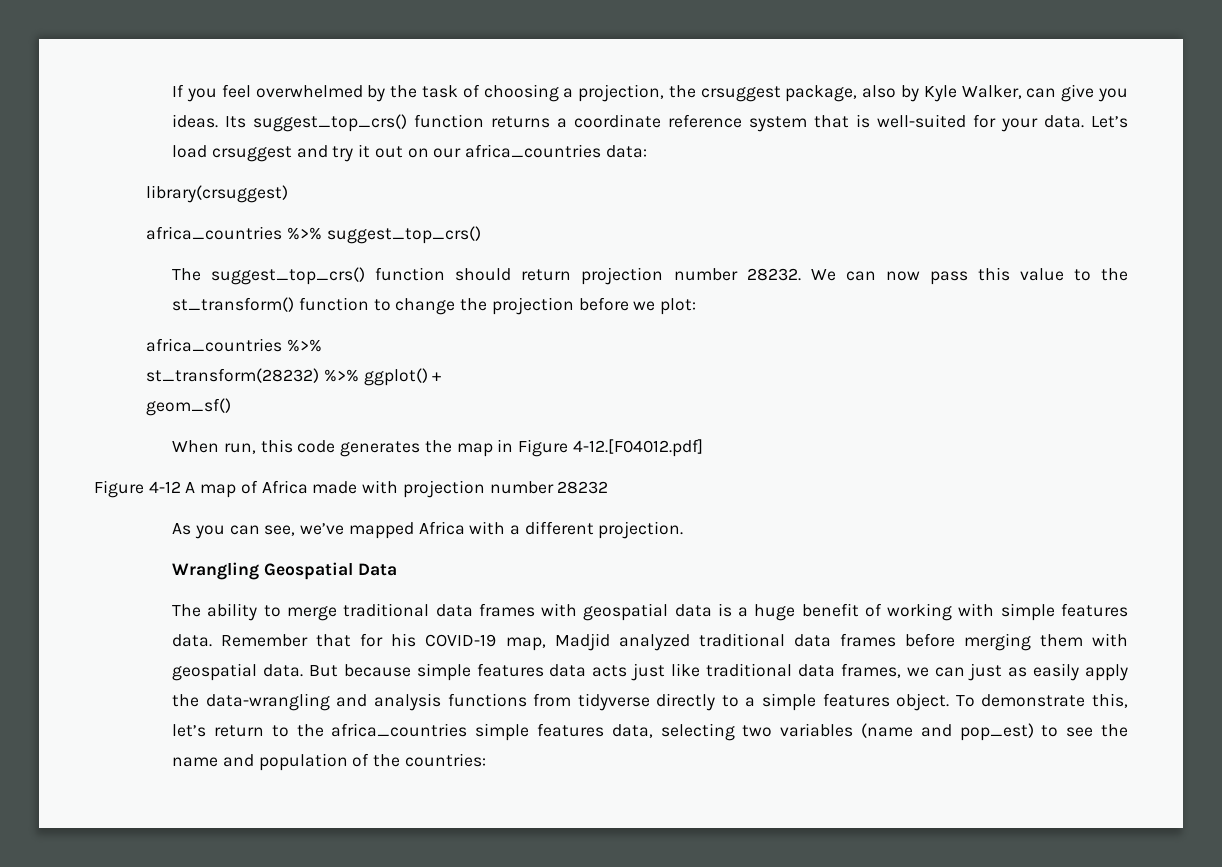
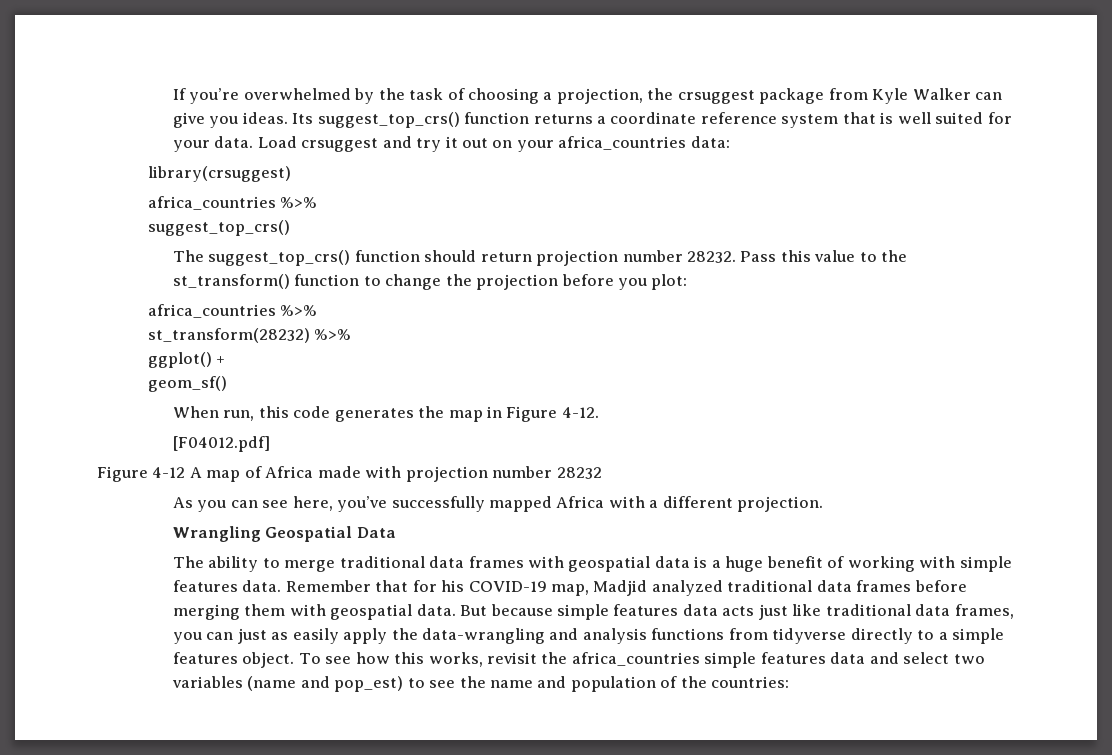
[187,84,251,102] you feel -> [189,88,240,104] you’re
[785,85,1022,102] package, also by Kyle Walker, -> [759,88,971,104] package from Kyle Walker
[877,114,967,128] well-suited -> [897,112,984,124] well suited
[1090,116,1128,128] [172,145,208,158] Let’s load -> [257,136,297,148] Load
[433,148,462,158] our -> [516,140,554,152] your
(322, 233) none -> (317, 202) //
[810,269,968,285] We can now pass -> [740,251,777,262] Pass
[633,301,656,311] we -> [617,278,647,290] you
(359, 375) none -> (351, 334) //
[572,439,703,457] 4-12.[F04012.pdf] -> [561,407,599,418] [172,436,270,452] 4-12. // [F04012.pdf]
[264,523,345,536] see, we’ve -> [262,496,485,512] see here, you’ve successfully
[906,667,929,677] we -> [172,632,202,644] you
[981,693,1128,708] [172,724,289,737] demonstrate this, let’s return to -> [325,652,537,667] see how this works, revisit
[611,723,735,741] data, selecting -> [830,652,950,664] data and select

